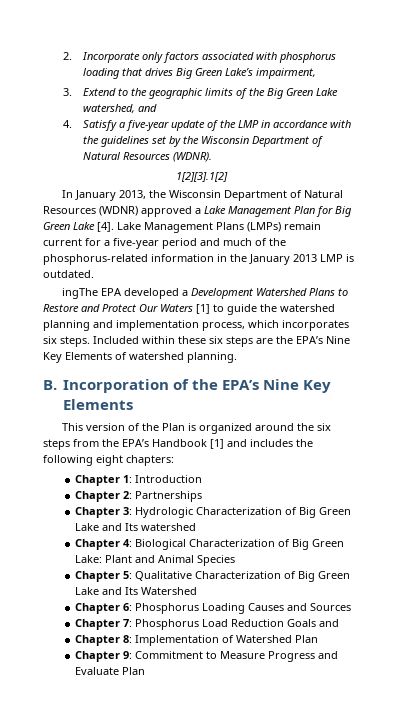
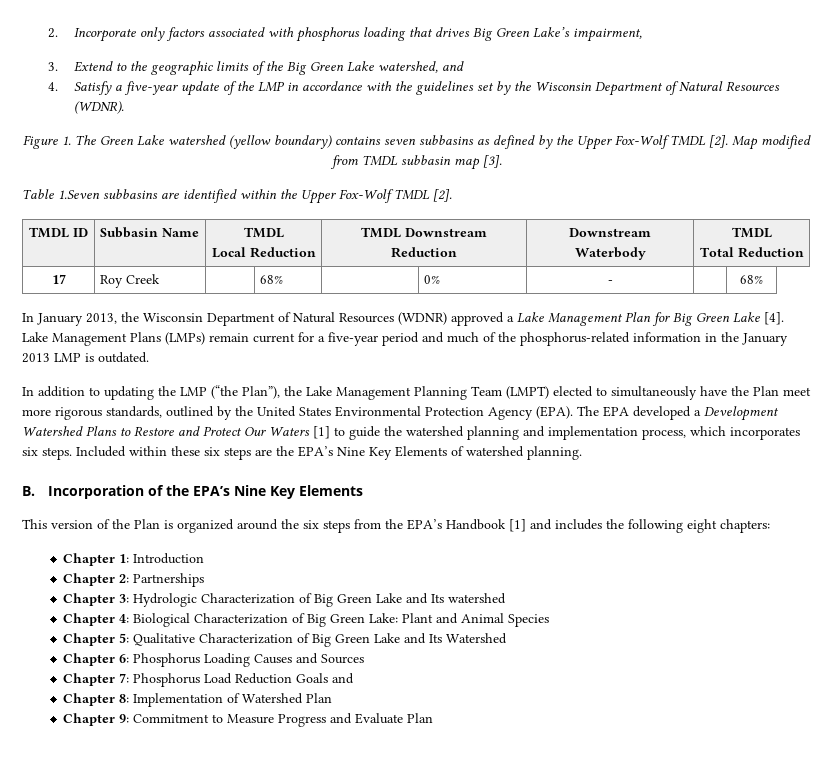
[176,172,228,182] 1[2][3].1[2] -> [23,135,811,150] [329,155,502,170] [22,189,452,204] [29,227,88,238] [100,227,200,238] [243,227,284,238] [211,247,316,258] [361,227,487,238] [391,247,457,258] [569,228,651,237] [574,247,646,260] [731,227,772,238] [699,247,804,258] [51,274,66,284] [100,274,161,288] [260,275,284,284] [424,275,441,284] [607,280,613,284] [740,275,763,284] Figure 1. The Green Lake watershed (yellow boundary) contains seven subbasins as defined by the Upper Fox-Wolf TMDL [2]. Map modified from TMDL subbasin map [3]. // Table 1.Seven subbasins are identified within the Upper Fox-Wolf TMDL [2]. // TMDL ID | Subbasin Name | TMDL // Local Reduction | TMDL Downstream Reduction | Downstream Waterbody | TMDL // Total Reduction // 17 | Roy Creek | | 68% | | 0% | - | | 68%
[61,288,98,299] ingThe -> [22,385,811,400] [22,406,599,420] In addition to updating the LMP (“the Plan”), the Lake Management Planning Team (LMPT) elected to simultaneously have the Plan meet more rigorous standards, outlined by the United States Environmental Protection Agency (EPA). The

